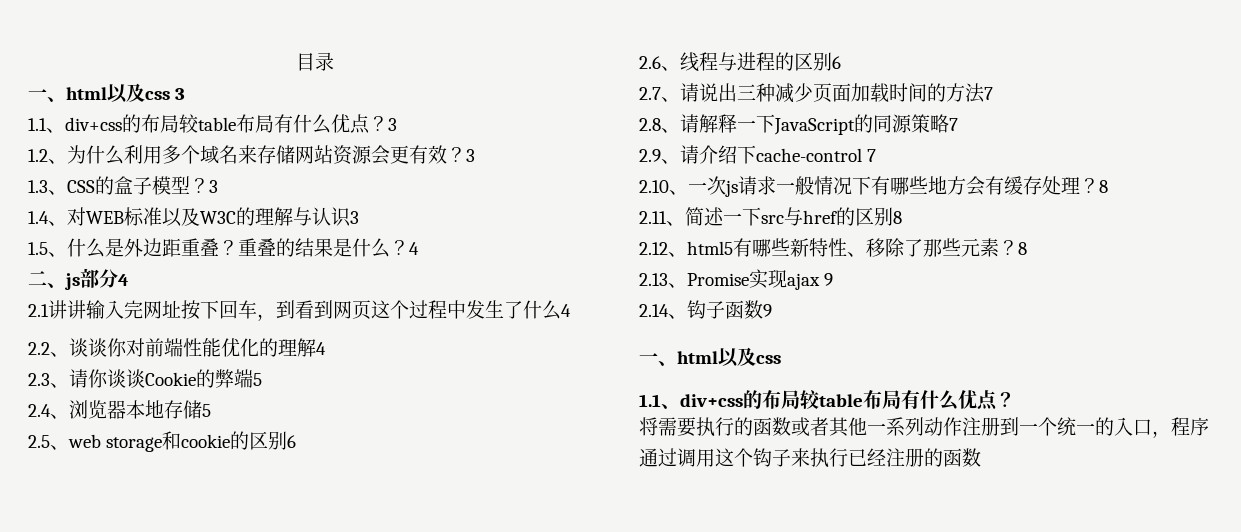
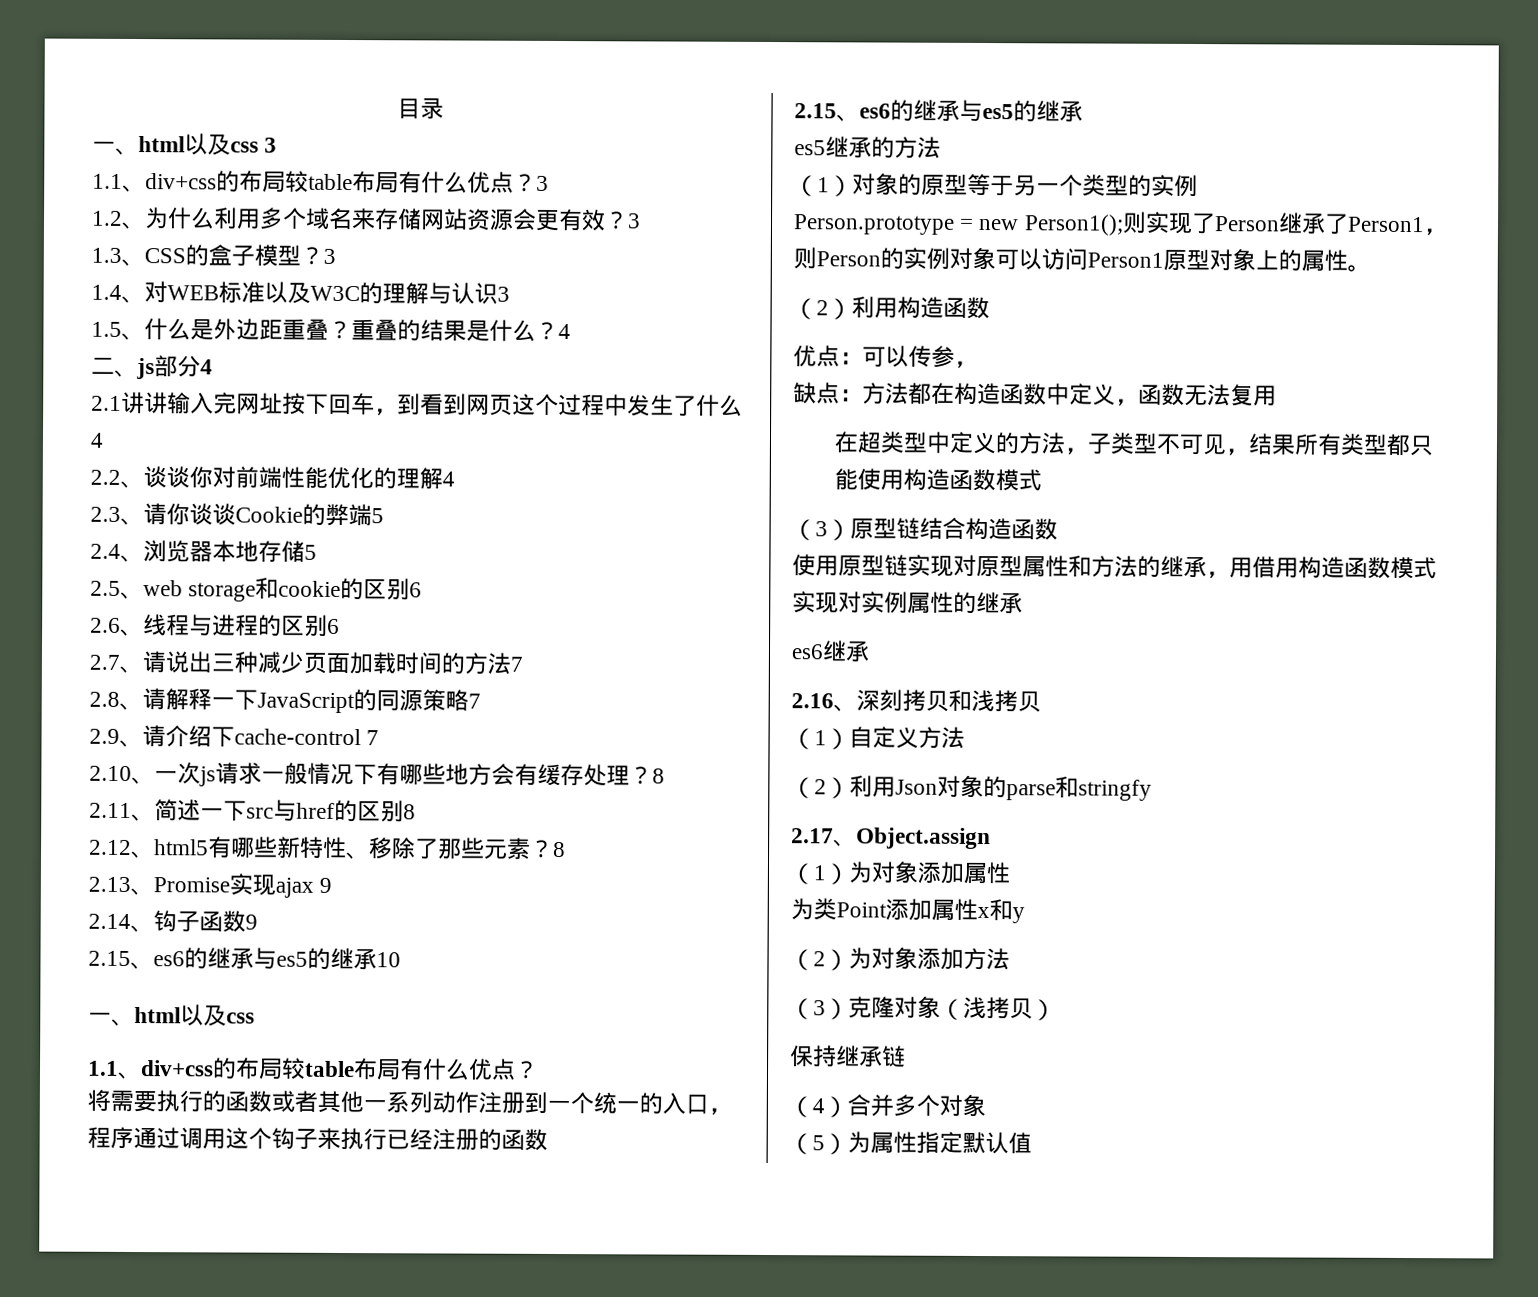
(772, 310) none -> [88,947,401,970] // 2.15、es6的继承与es5的继承10
(981, 457) none -> [794,99,1083,123] [794,136,941,159] [794,172,1198,198] [793,211,1447,236] [793,246,1371,272] [793,296,990,320] [793,345,978,368] [793,382,1277,407] [833,431,1434,457] [833,468,1042,492] [792,517,1058,541] [792,554,1437,580] [792,591,1023,614] [791,640,870,662] [791,689,1041,713] [791,726,965,750] [791,774,1152,801] [791,827,991,850] [790,860,1010,885] [790,898,1025,924] [790,946,1010,971] [790,995,1056,1021] [790,1045,906,1068] [789,1093,986,1118] [789,1131,1032,1155] // 2.15、es6的继承与es5的继承 // es5继承的方法 // （1）对象的原型等于另一个类型的实例 // Person.prototype = new Person1();则实现了Person继承了Person1，则Person的实例对象可以访问Person1原型对象上的属性。 // （2）利用构造函数 // 优点：可以传参， // 缺点：方法都在构造函数中定义，函数无法复用 // 在超类型中定义的方法，子类型不可见，结果所有类型都只能使用构造函数模式 // （3）原型链结合构造函数 // 使用原型链实现对原型属性和方法的继承，用借用构造函数模式实现对实例属性的继承 // es6继承 // 2.16、深刻拷贝和浅拷贝 // （1）自定义方法 // （2）利用Json对象的parse和stringfy // 2.17、Object.assign // （1）为对象添加属性 // 为类Point添加属性x和y // （2）为对象添加方法 // （3）克隆对象（浅拷贝） // 保持继承链 // （4）合并多个对象 // （5）为属性指定默认值

